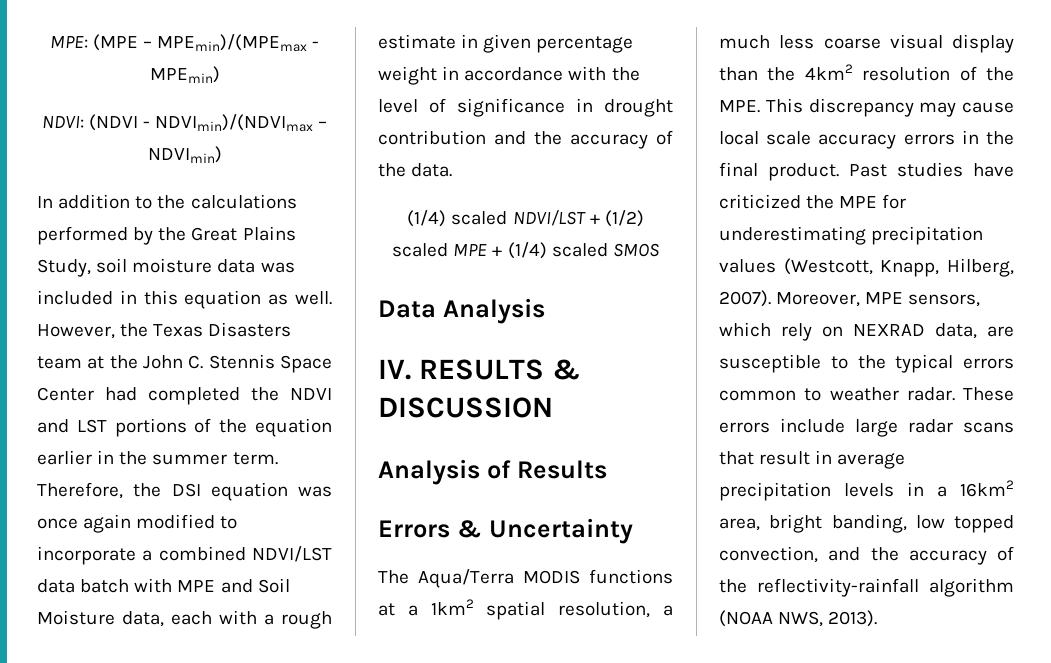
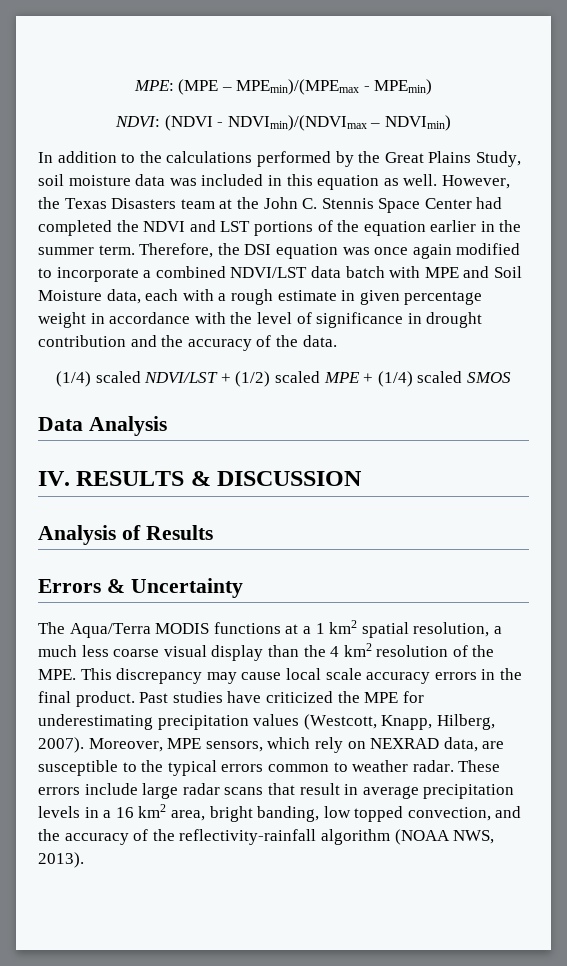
[430,599,474,615] 1km2 -> [315,620,358,634] 1 km2
[804,64,853,80] 4km2 -> [330,643,372,657] 4 km2
[960,480,1014,497] 16km2 -> [115,804,167,818] 16 km2

